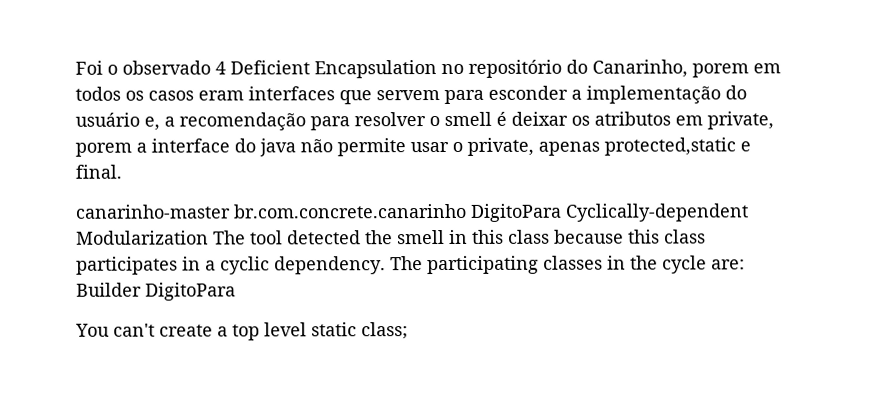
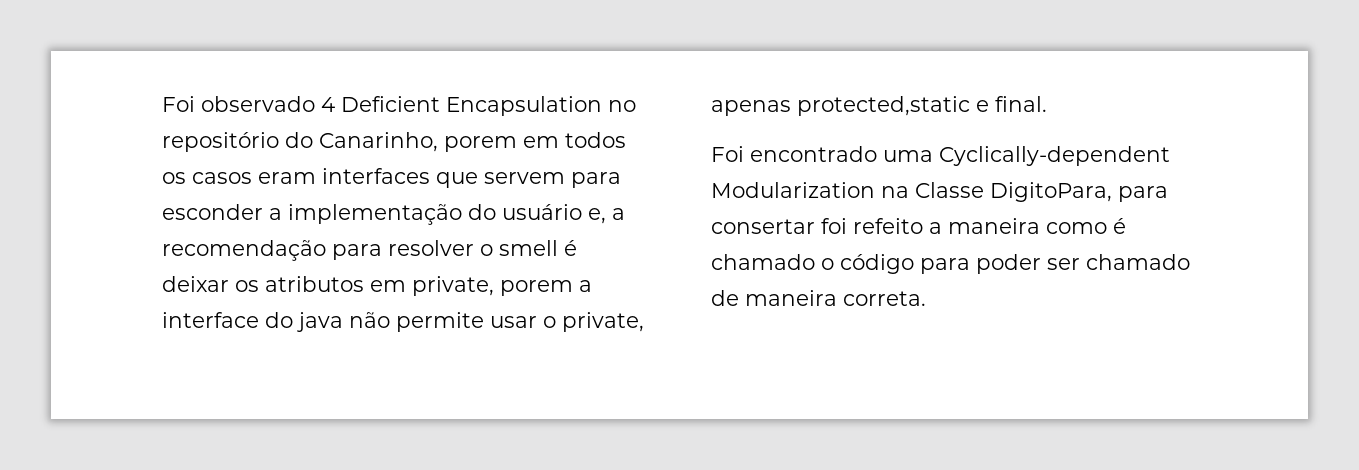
[75,60,118,75] Foi o -> [162,96,195,112] Foi
[75,203,749,222] [76,229,706,245] [76,255,745,275] [76,282,236,301] [75,322,408,341] canarinho-master br.com.concrete.canarinho DigitoPara Cyclically-dependent Modularization The tool detected the smell in this class because this class participates in a cyclic dependency. The participating classes in the cycle are: Builder DigitoPara // You can't create a top level static class; -> [711,146,1170,166] [711,182,1168,202] [711,218,1126,234] [711,254,1190,274] [711,290,926,306] Foi encontrado uma Cyclically-dependent Modularization na Classe DigitoPara, para consertar foi refeito a maneira como é chamado o código para poder ser chamado de maneira correta.

